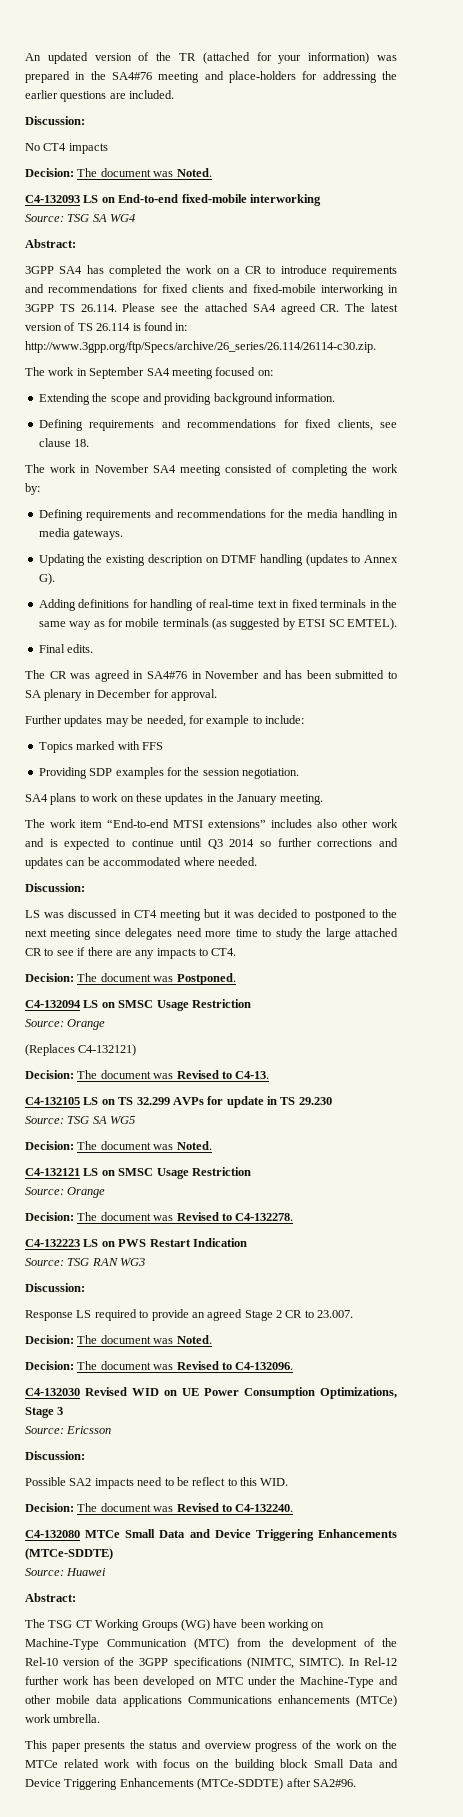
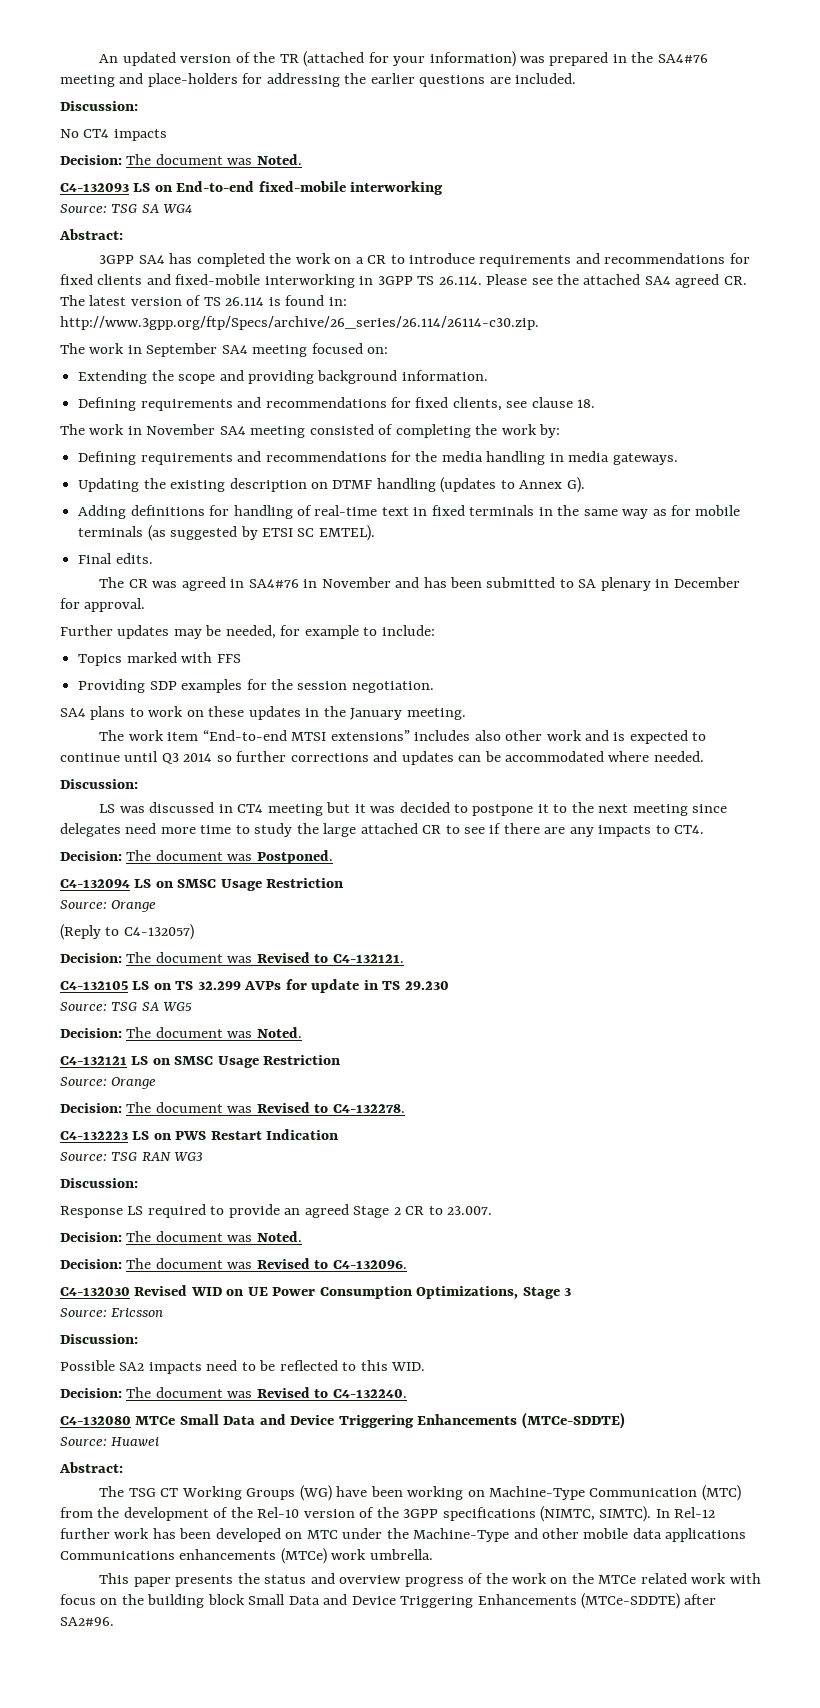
[314,909,366,921] postponed -> [472,804,549,816] postpone it
[25,1044,137,1056] [25,1070,270,1079] (Replaces C4-132121) // Decision: The document was Revised to C4-13. -> [60,924,194,940] [60,952,404,963] (Reply to C4-132057) // Decision: The document was Revised to C4-132121.
[192,1477,226,1486] reflect -> [279,1360,338,1371] reflected

